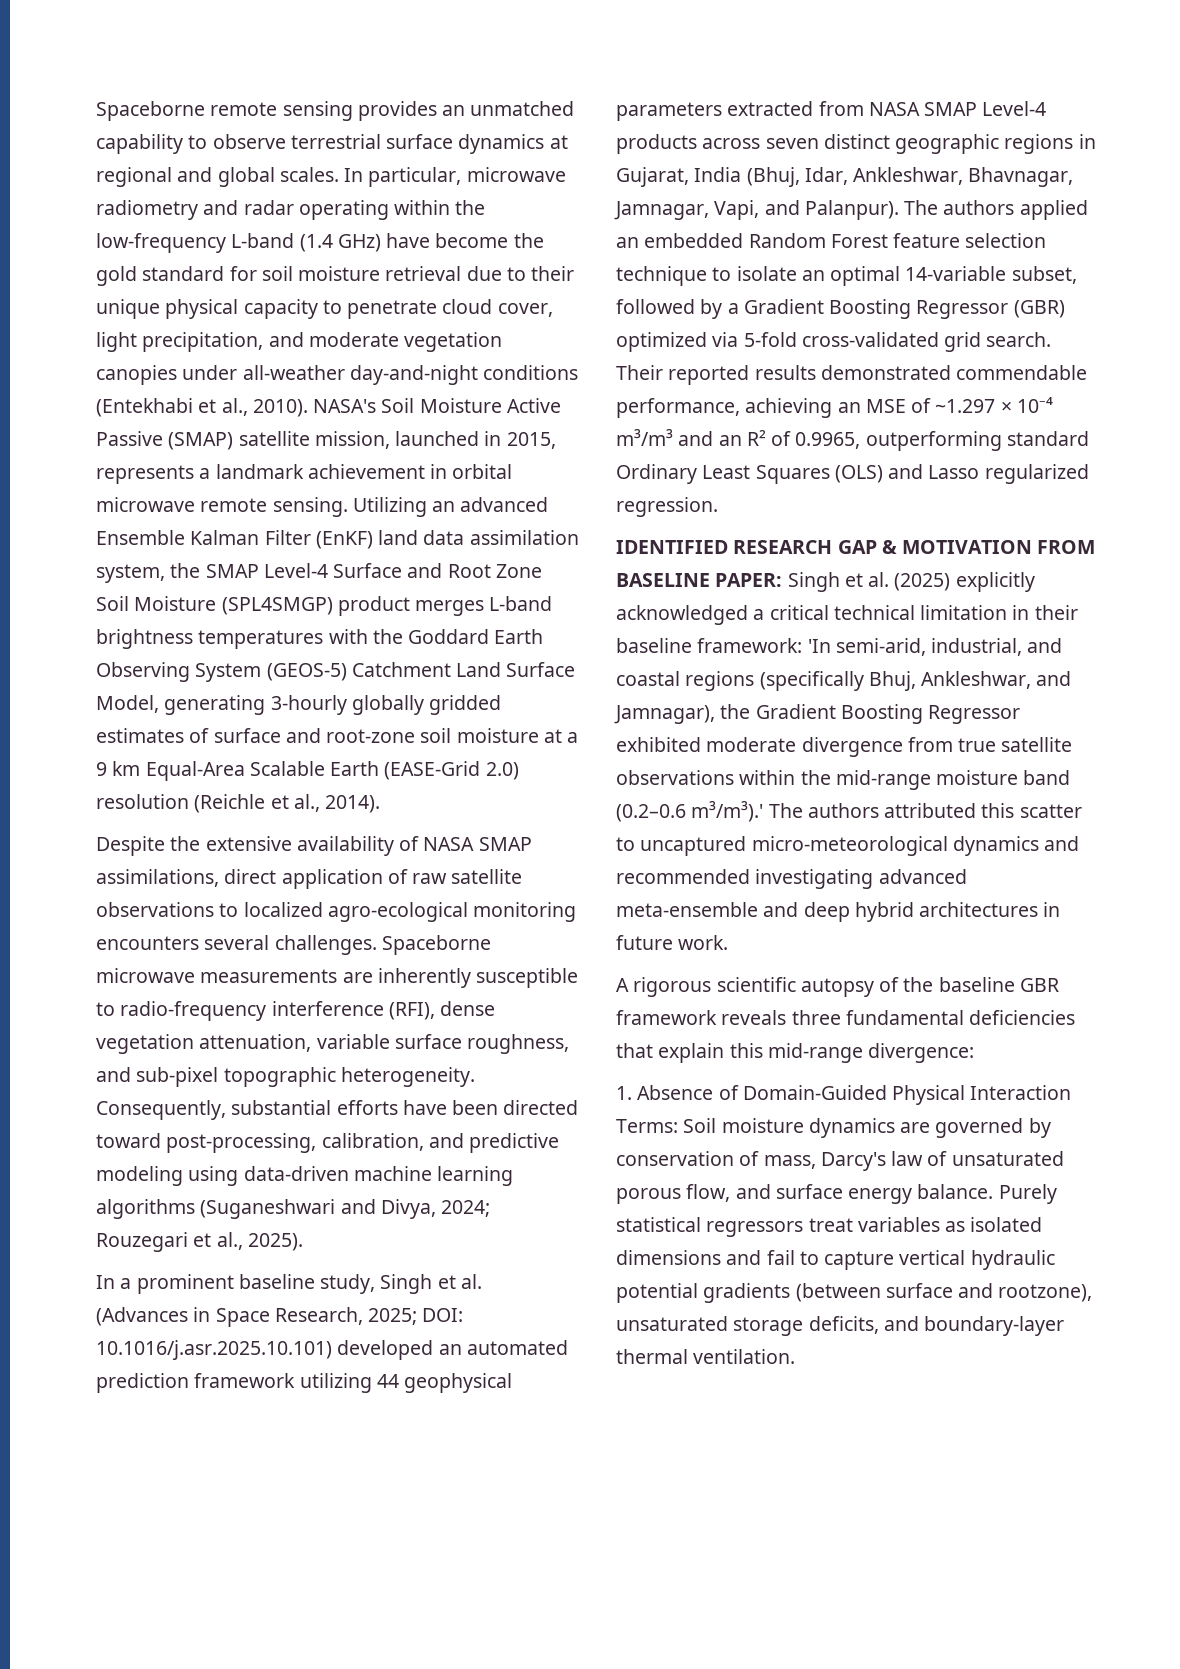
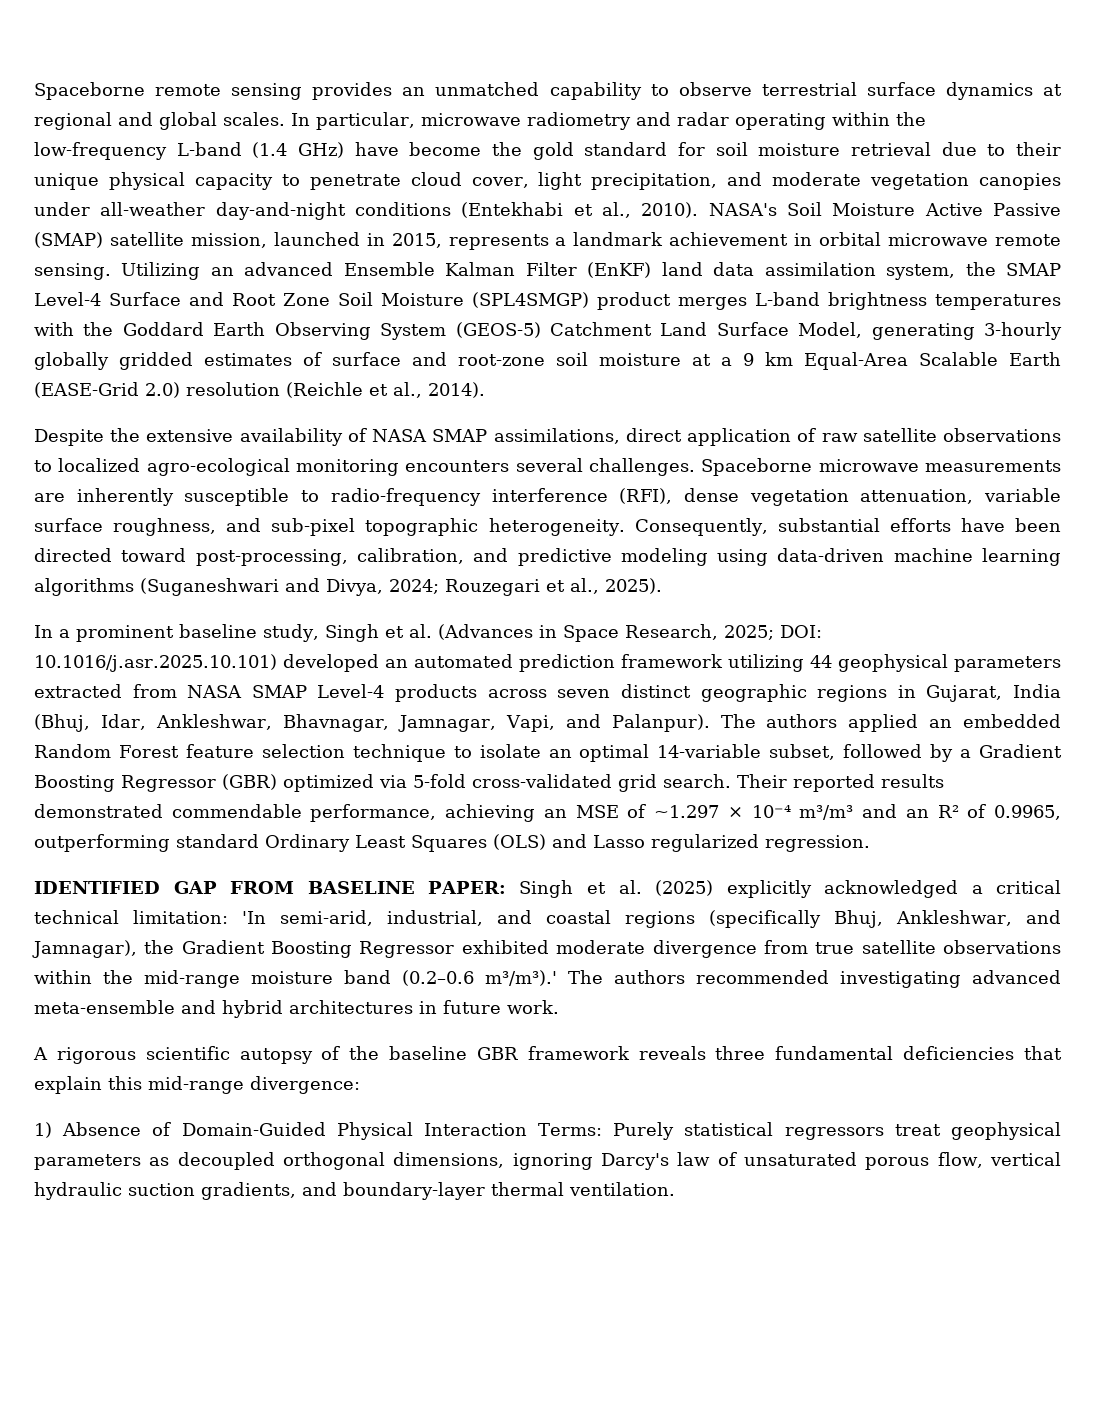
[733,540,1033,554] RESEARCH GAP & MOTIVATION -> [173,881,217,894] GAP
[920,605,1078,620] [616,638,803,653] limitation in their baseline framework: -> [133,910,229,924] limitation:
[884,803,1082,818] [616,836,1080,856] attributed this scatter to uncaptured micro-meteorological dynamics and -> (685, 977) none
[803,902,850,922] deep -> (216, 1007) none
[616,1086,632,1100] 1. -> [34,1122,52,1138] 1)
[683,1118,1051,1138] [616,1151,816,1169] Soil moisture dynamics are governed by conservation of mass, -> [613,1122,1061,1140] [34,1152,593,1170] Purely statistical regressors treat geophysical parameters as decoupled orthogonal dimensions, ignoring
[735,1184,1057,1204] [616,1217,1043,1237] [616,1250,1055,1270] [616,1283,1093,1303] [616,1316,879,1336] and surface energy balance. Purely statistical regressors treat variables as isolated dimensions and fail to capture vertical hydraulic potential gradients (between surface and rootzone), unsaturated storage deficits, -> [990,1152,1061,1166] [34,1182,296,1200] vertical hydraulic suction gradients,

